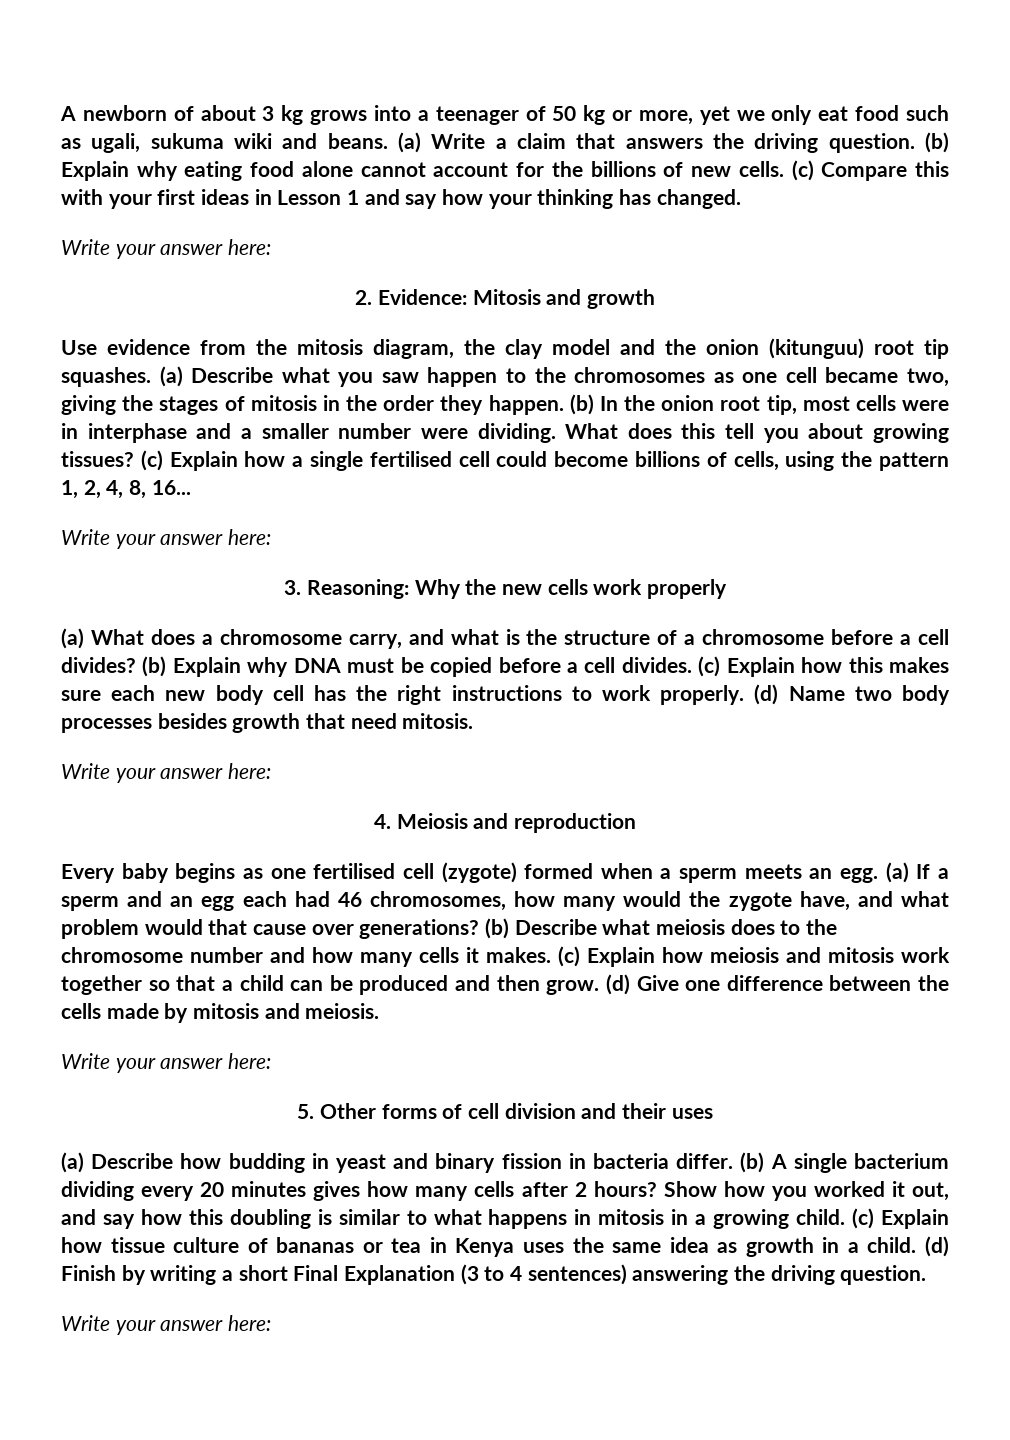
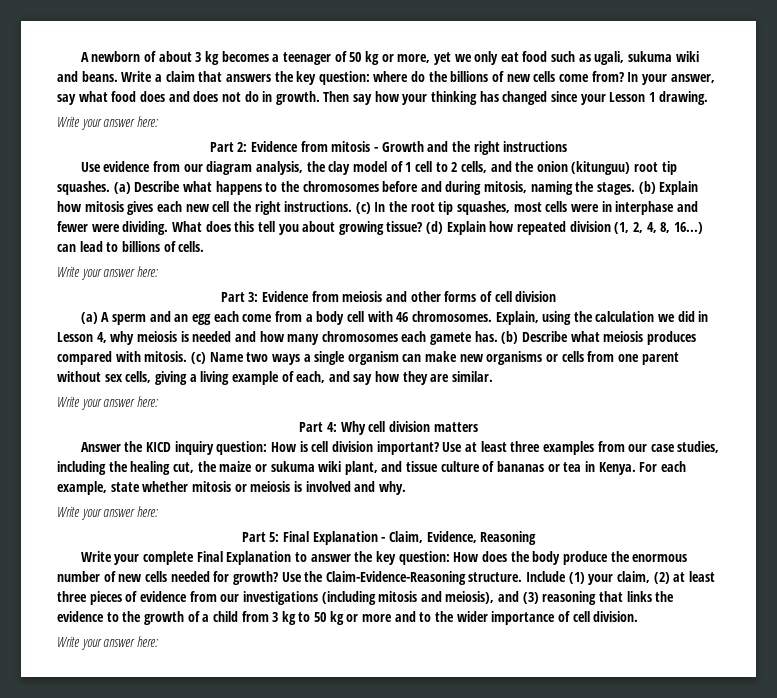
[310,105,411,125] grows into -> [221,51,269,62] becomes
[397,132,421,153] (a) -> (118, 76) none
[754,132,950,153] [61,160,950,181] [61,189,400,209] driving question. (b) Explain why eating food alone cannot account for the billions of new cells. (c) Compare this with your first ideas in Lesson 1 and -> [296,71,715,85] [57,91,350,105] key question: where do the billions of new cells come from? In your answer, say what food does and does not do in growth. Then
[656,189,741,209] [61,239,272,259] [355,289,655,309] [61,339,610,359] changed. // Write your answer here: // 2. Evidence: Mitosis and growth // Use evidence from the mitosis diagram, the clay model -> [502,91,708,105] [57,116,158,130] [209,141,568,155] [80,161,487,175] changed since your Lesson 1 drawing. // Write your answer here: // Part 2: Evidence from mitosis - Growth and the right instructions // Use evidence from our diagram analysis, the clay model of 1 cell to 2 cells,
[338,367,949,387] [61,394,797,415] you saw happen to the chromosomes as one cell became two, giving the stages of mitosis in the order they happen. (b) In the onion root tip, -> [215,181,699,195] [57,201,511,215] happens to the chromosomes before and during mitosis, naming the stages. (b) Explain how mitosis gives each new cell the right instructions. (c) In the root tip squashes,
[240,423,412,439] a smaller number -> [57,221,88,232] fewer
[61,450,949,471] [61,480,191,499] [61,529,272,549] [284,579,727,599] [61,628,949,649] [61,656,949,677] [61,684,951,705] [61,713,474,733] [61,763,272,783] [373,813,637,833] [61,862,949,883] [61,891,949,911] [61,918,838,939] [61,946,950,967] [61,974,949,995] [61,1003,380,1023] [61,1053,272,1073] [297,1103,713,1119] [61,1152,950,1173] [61,1181,949,1201] [61,1208,950,1229] [61,1237,102,1253] tissues? (c) Explain how a single fertilised cell could become billions of cells, using the pattern 1, 2, 4, 8, 16... // Write your answer here: // 3. Reasoning: Why the new cells work properly // (a) What does a chromosome carry, and what is the structure of a chromosome before a cell divides? (b) Explain why DNA must be copied before a cell divides. (c) Explain how this makes sure each new body cell has the right instructions to work properly. (d) Name two body processes besides growth that need mitosis. // Write your answer here: // 4. Meiosis and reproduction // Every baby begins as one fertilised cell (zygote) formed when a sperm meets an egg. (a) If a sperm and an egg each had 46 chromosomes, how many would the zygote have, and what problem would that cause over generations? (b) Describe what meiosis does to the chromosome number and how many cells it makes. (c) Explain how meiosis and mitosis work together so that a child can be produced and then grow. (d) Give one difference between the cells made by mitosis and meiosis. // Write your answer here: // 5. Other forms of cell division and their uses // (a) Describe how budding in yeast and binary fission in bacteria differ. (b) A single bacterium dividing every 20 minutes gives how many cells after 2 hours? Show how you worked it out, and say how this doubling is similar to what happens in mitosis in a growing child. (c) Explain how -> [386,221,703,235] [57,241,205,252] [57,266,158,280] [220,291,557,302] [80,311,709,325] [57,331,696,345] [57,351,679,365] [57,371,494,385] [57,396,158,410] [299,421,478,435] [80,441,720,455] [57,461,403,475] tissue? (d) Explain how repeated division (1, 2, 4, 8, 16...) can lead to billions of cells. // Write your answer here: // Part 3: Evidence from meiosis and other forms of cell division // (a) A sperm and an egg each come from a body cell with 46 chromosomes. Explain, using the calculation we did in Lesson 4, why meiosis is needed and how many chromosomes each gamete has. (b) Describe what meiosis produces compared with mitosis. (c) Name two ways a single organism can make new organisms or cells from one parent without sex cells, giving a living example of each, and say how they are similar. // Write your answer here: // Part 4: Why cell division matters // Answer the KICD inquiry question: How is cell division important? Use at least three examples from our case studies, including the healing cut, the maize or sukuma wiki plant, and
[455,1236,949,1257] [61,1264,927,1285] Kenya uses the same idea as growth in a child. (d) Finish by writing a short Final Explanation (3 to 4 sentences) answering the driving question. -> [598,461,686,475] [57,481,406,495] [57,506,158,520] [241,531,537,545] [80,551,688,565] [57,571,715,585] [57,591,675,605] [57,611,639,625] Kenya. For each example, state whether mitosis or meiosis is involved and why. // Write your answer here: // Part 5: Final Explanation - Claim, Evidence, Reasoning // Write your complete Final Explanation to answer the key question: How does the body produce the enormous number of new cells needed for growth? Use the Claim-Evidence-Reasoning structure. Include (1) your claim, (2) at least three pieces of evidence from our investigations (including mitosis and meiosis), and (3) reasoning that links the evidence to the growth of a child from 3 kg to 50 kg or more and to the wider importance of cell division.

